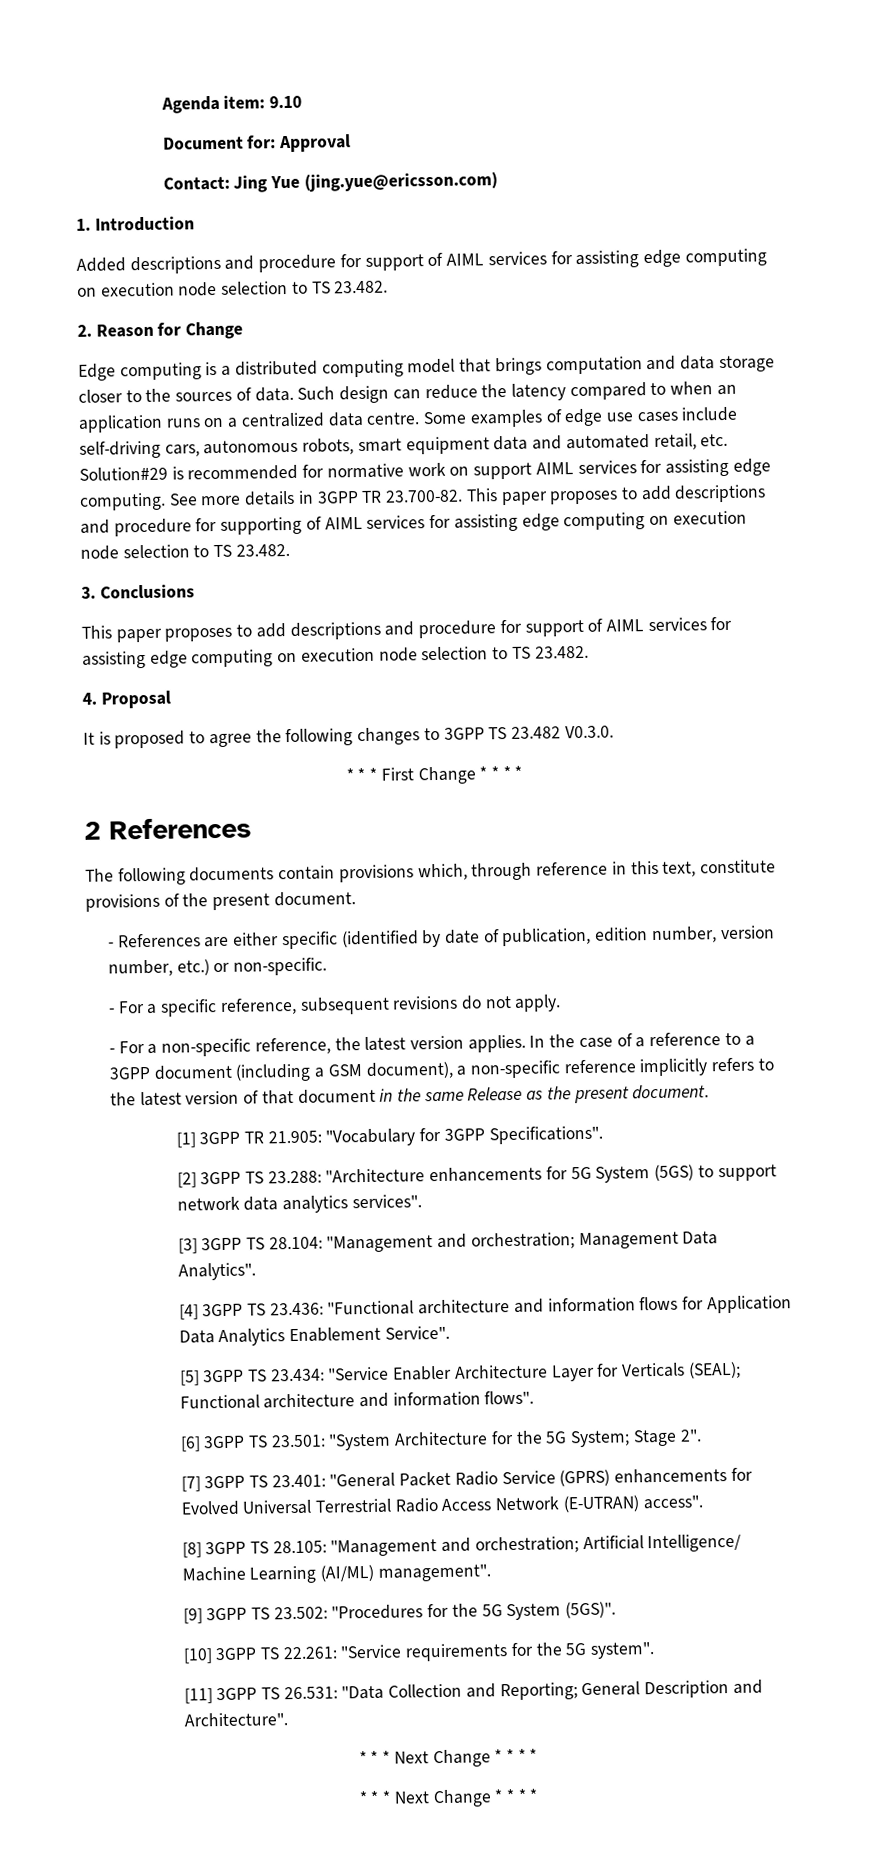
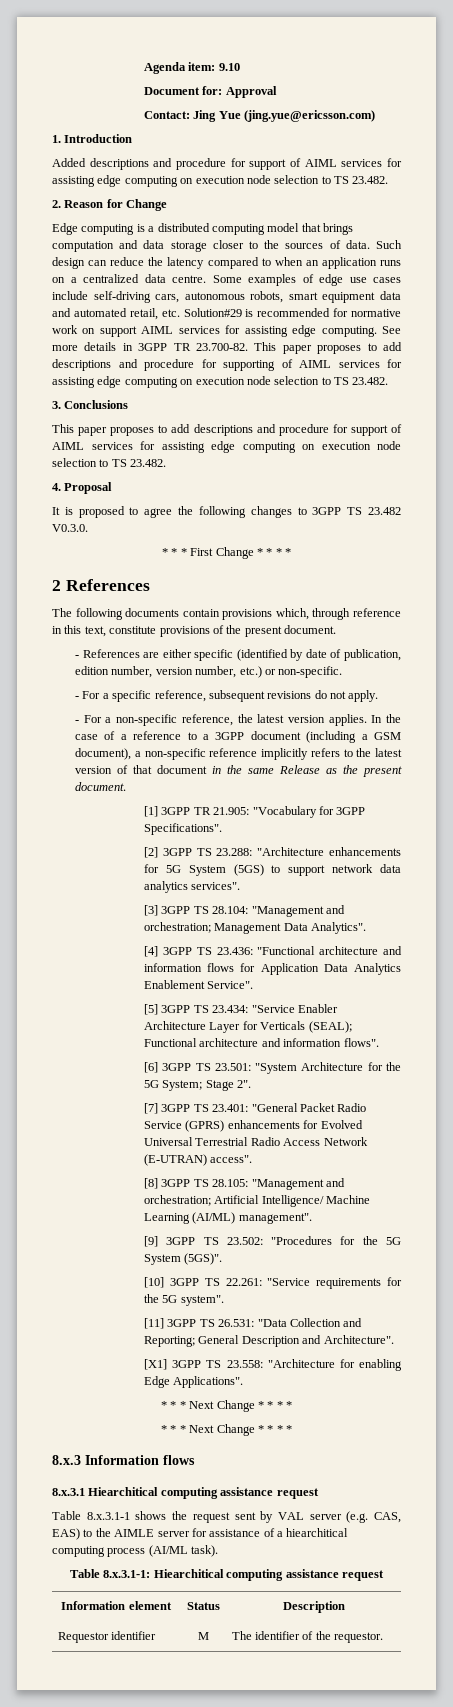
(288, 1719) none -> [144,1359,402,1371] [144,1376,244,1388] // [X1] 3GPP TS 23.558: "Architecture for enabling Edge Applications".
(539, 1795) none -> [52,1455,195,1465] [52,1487,319,1499] [52,1511,401,1523] [52,1528,349,1540] [52,1545,219,1557] [70,1569,384,1581] [61,1601,172,1610] [186,1602,220,1610] [282,1601,345,1613] [57,1631,157,1643] [197,1632,209,1640] [231,1631,384,1643] // 8.x.3 Information flows // 8.x.3.1 Hiearchitical computing assistance request // Table 8.x.3.1-1 shows the request sent by VAL server (e.g. CAS, EAS) to the AIMLE server for assistance of a hiearchitical computing process (AI/ML task). // Table 8.x.3.1-1: Hiearchitical computing assistance request // Information element | Status | Description // Requestor identifier | M | The identifier of the requestor.

